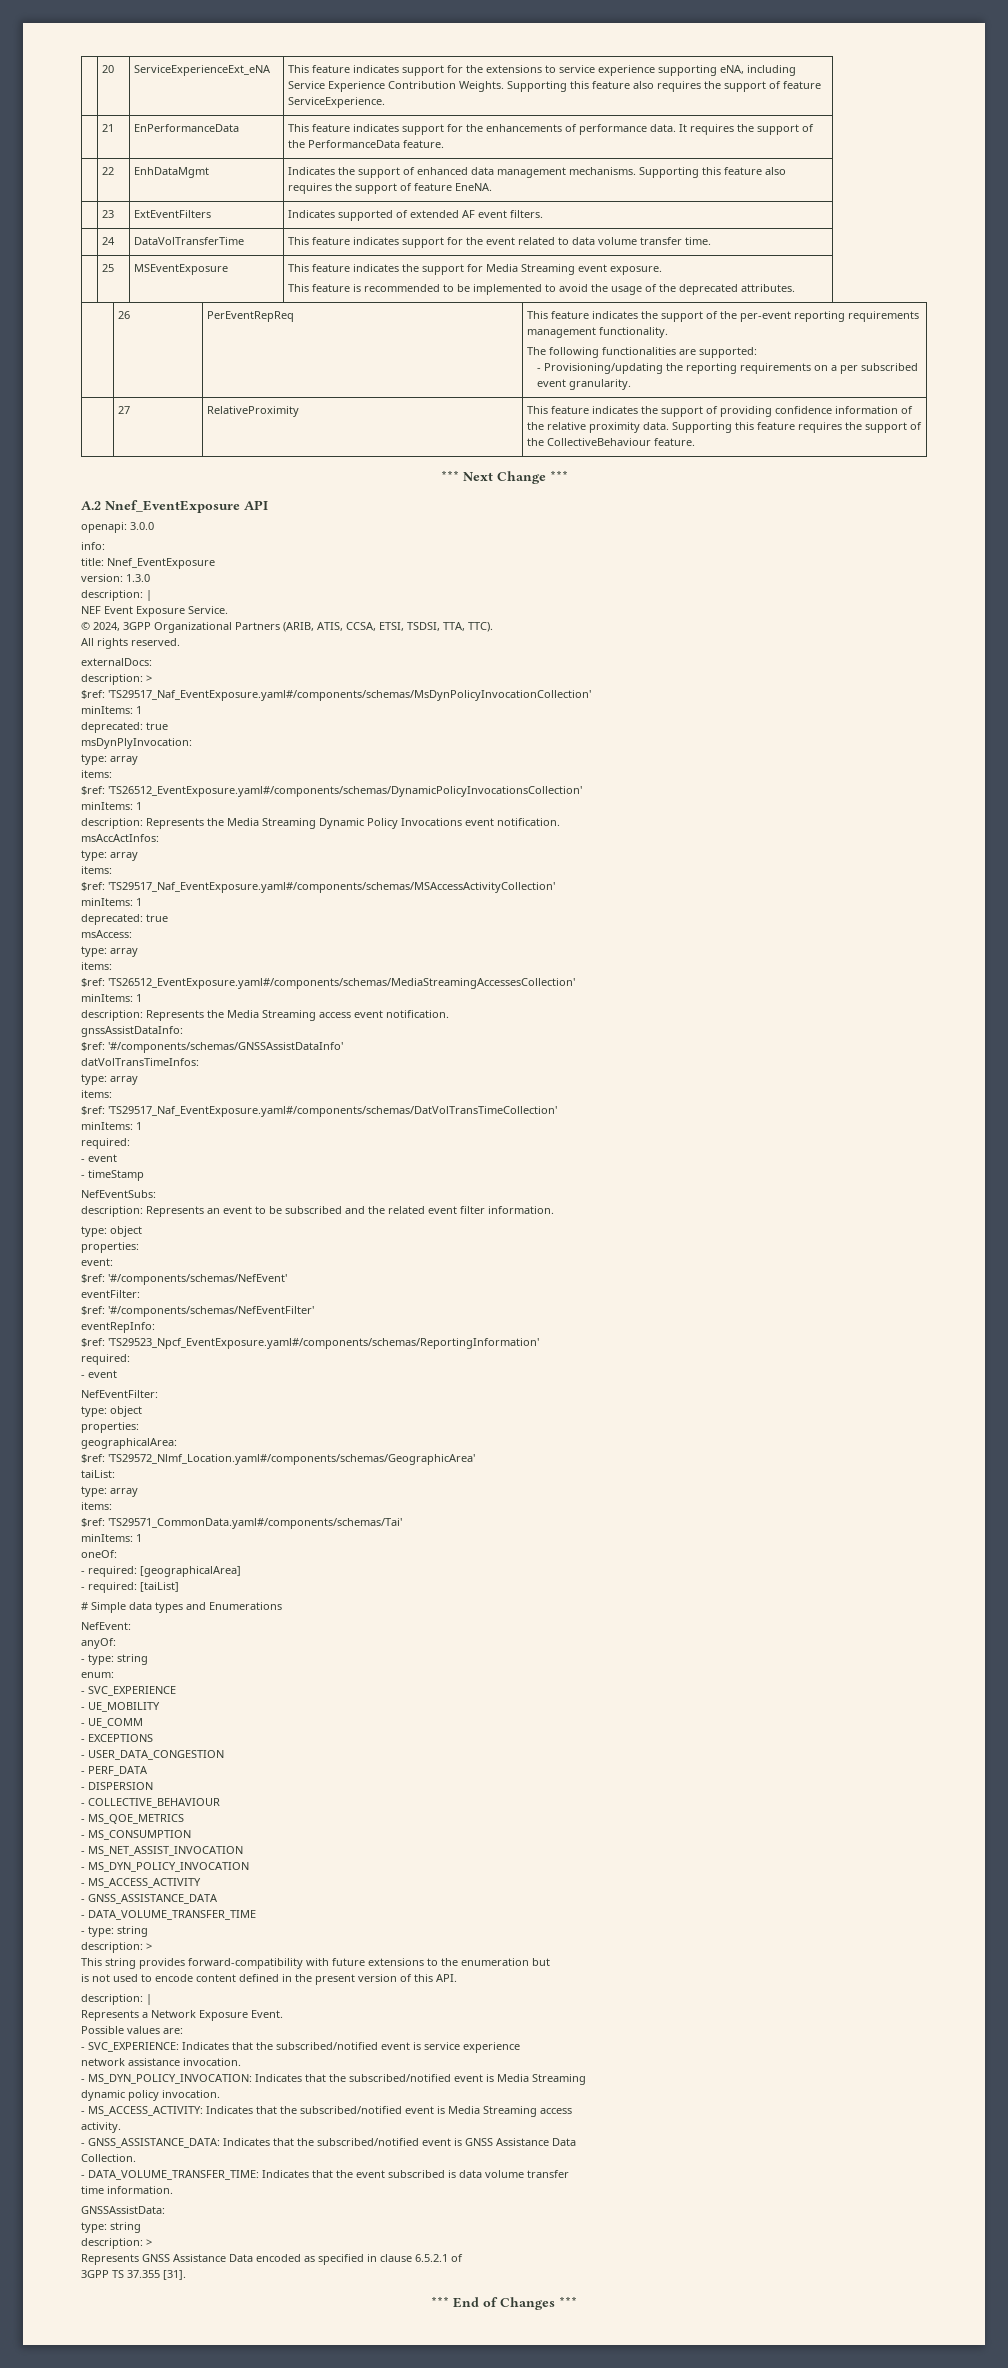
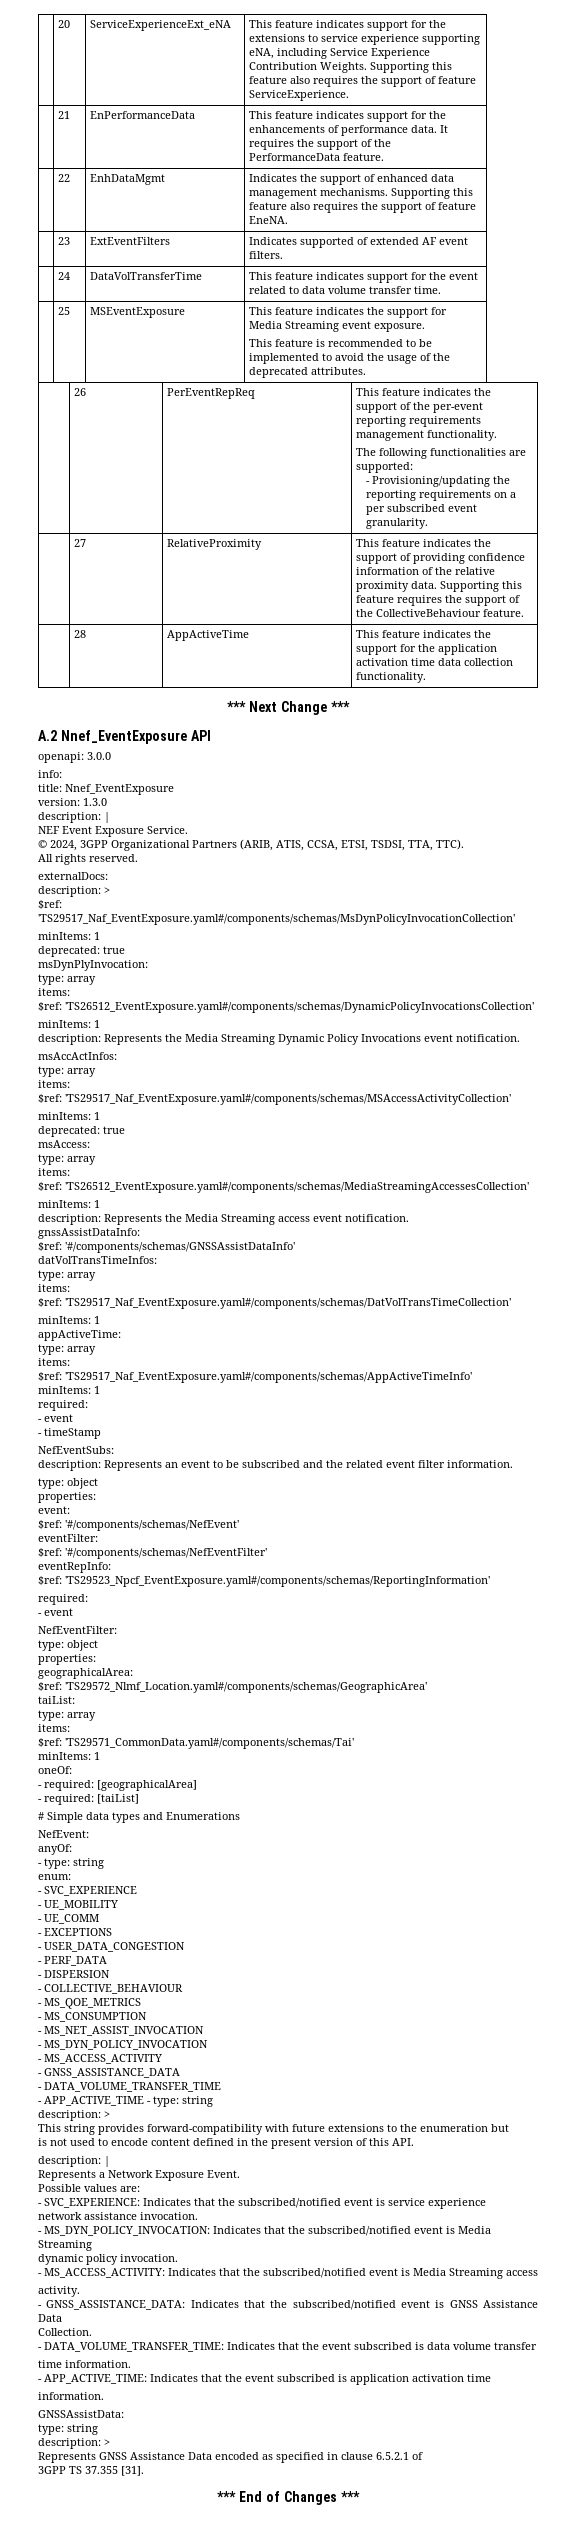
(696, 442) none -> [74,630,87,638] [167,630,250,641] [356,630,492,638] [356,644,498,655] [356,658,514,666] [356,672,427,683] // | 28 | AppActiveTime | This feature indicates the support for the application activation time data collection functionality.
(142, 1126) none -> [38,1330,121,1341] [38,1344,96,1355] [38,1358,70,1366] [38,1372,472,1383] [38,1386,100,1394] // appActiveTime: // type: array // items: // $ref: 'TS29517_Naf_EventExposure.yaml#/components/schemas/AppActiveTimeInfo' // minItems: 1
(85, 1932) none -> [44,2096,151,2106] APP_ACTIVE_TIME -
(173, 2190) none -> [38,2374,491,2385] [38,2392,104,2400] // - APP_ACTIVE_TIME: Indicates that the event subscribed is application activation time // information.

